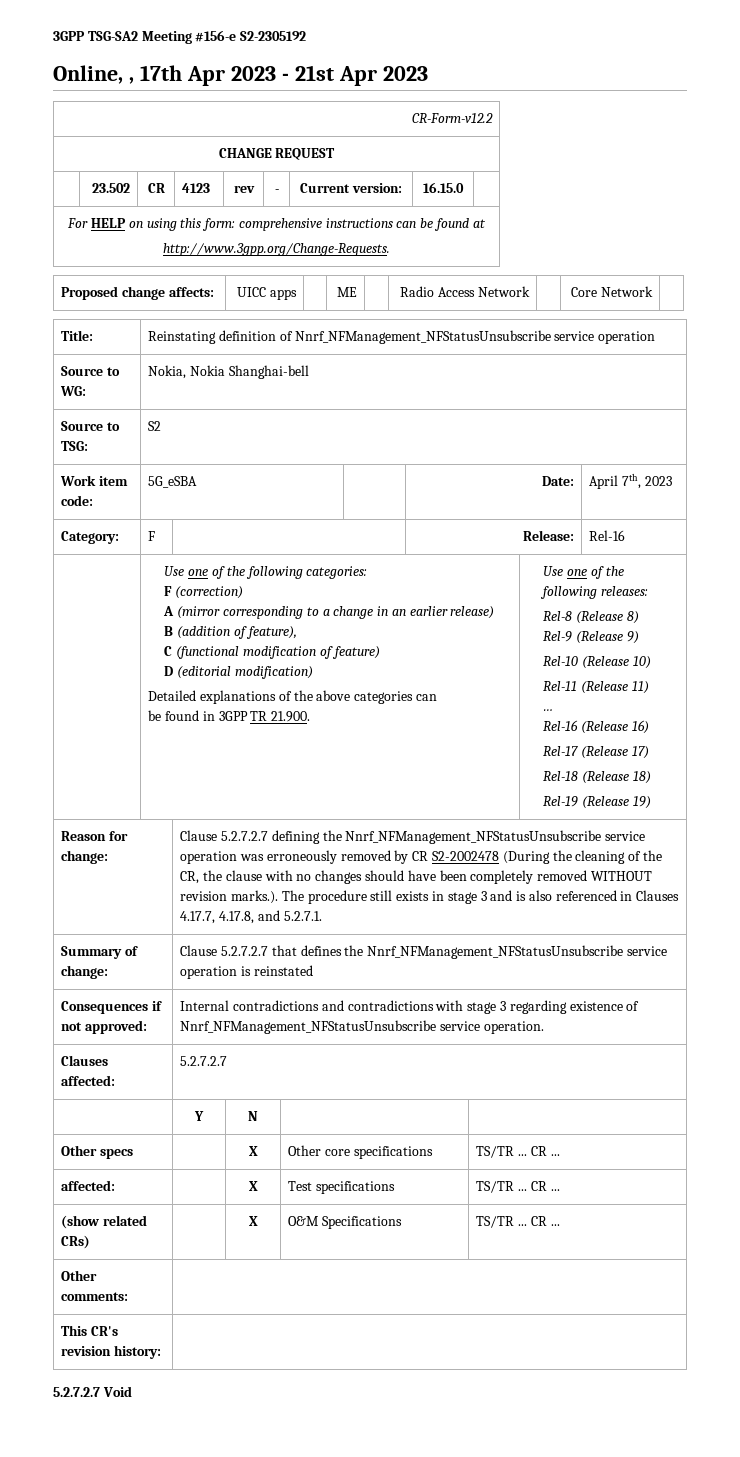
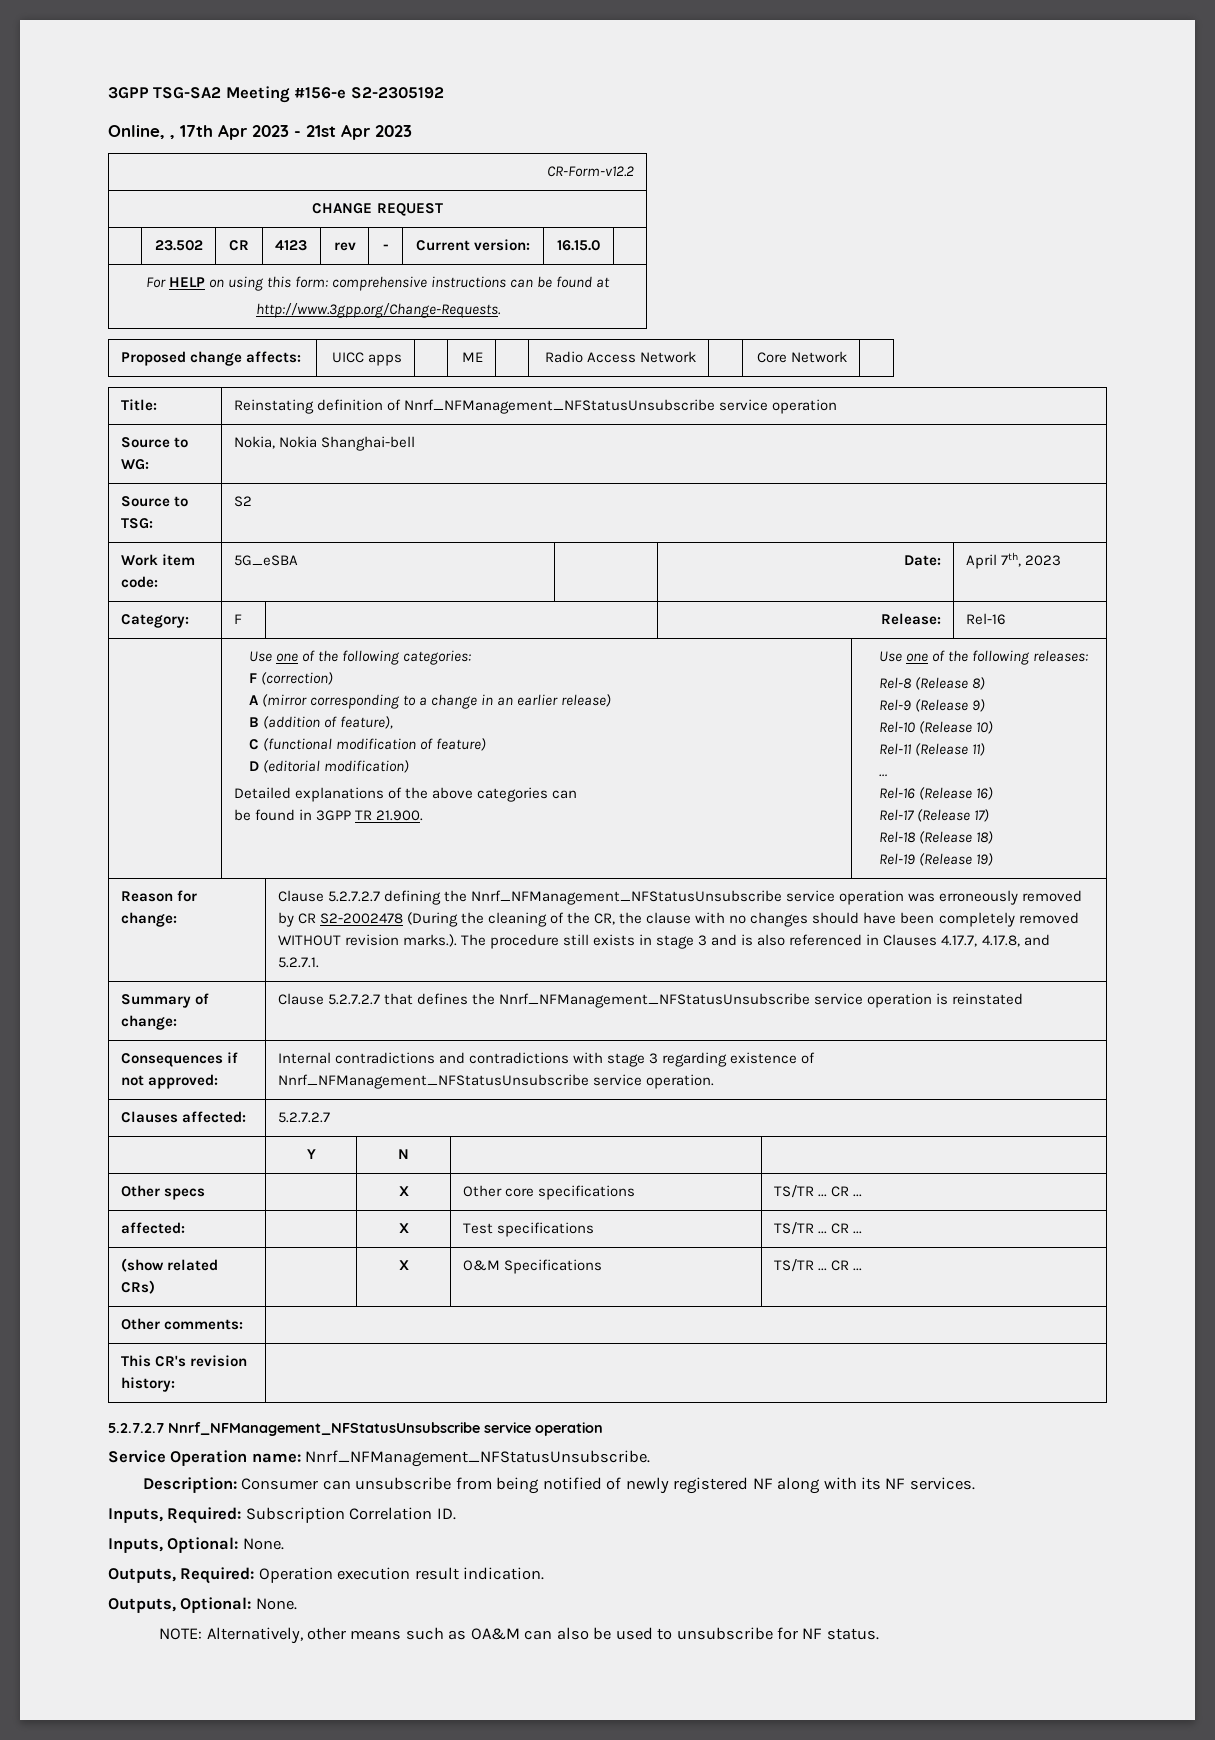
[102,1386,132,1397] Void -> [168,1422,603,1436] [108,1450,651,1467] [143,1477,975,1494] [108,1507,456,1524] [108,1537,284,1553] [108,1567,545,1584] [108,1597,297,1613] [159,1627,879,1644] Nnrf_NFManagement_NFStatusUnsubscribe service operation // Service Operation name: Nnrf_NFManagement_NFStatusUnsubscribe. // Description: Consumer can unsubscribe from being notified of newly registered NF along with its NF services. // Inputs, Required: Subscription Correlation ID. // Inputs, Optional: None. // Outputs, Required: Operation execution result indication. // Outputs, Optional: None. // NOTE: Alternatively, other means such as OA&M can also be used to unsubscribe for NF status.

